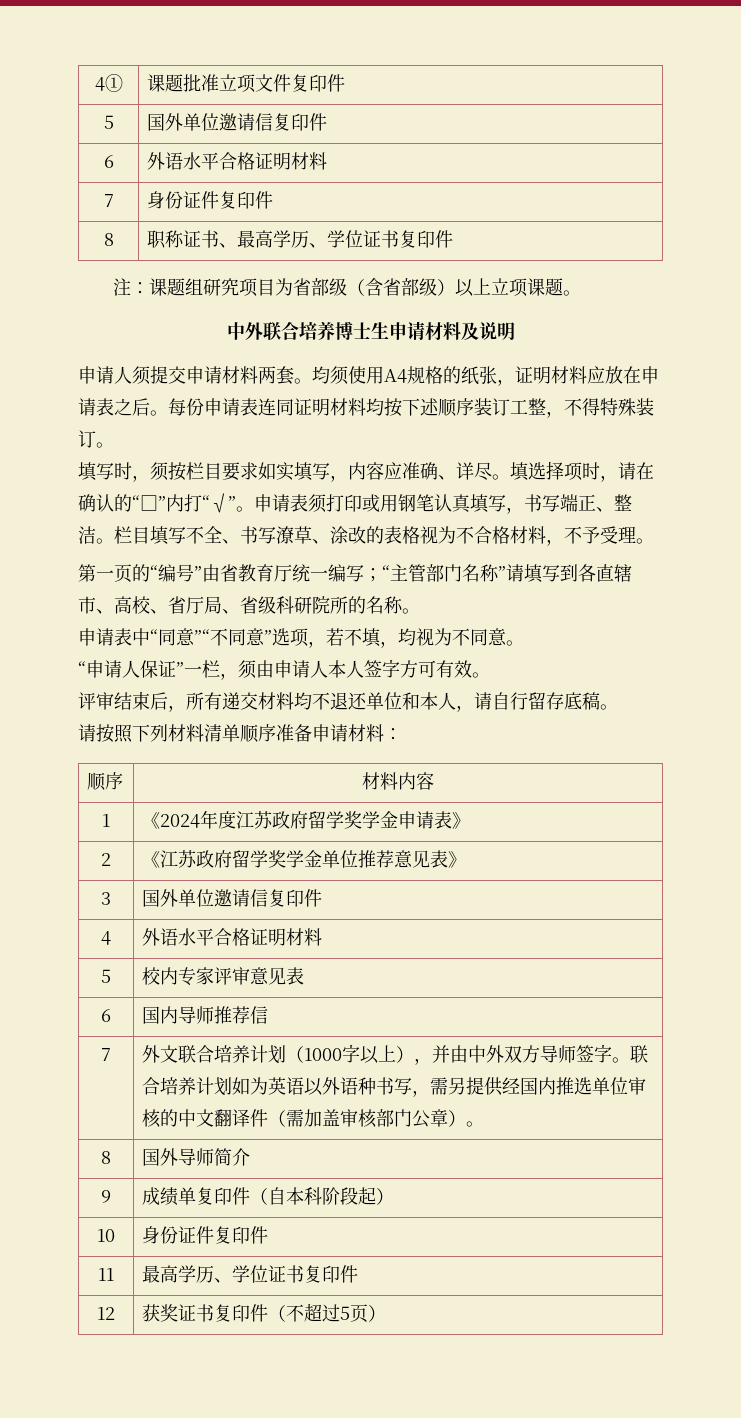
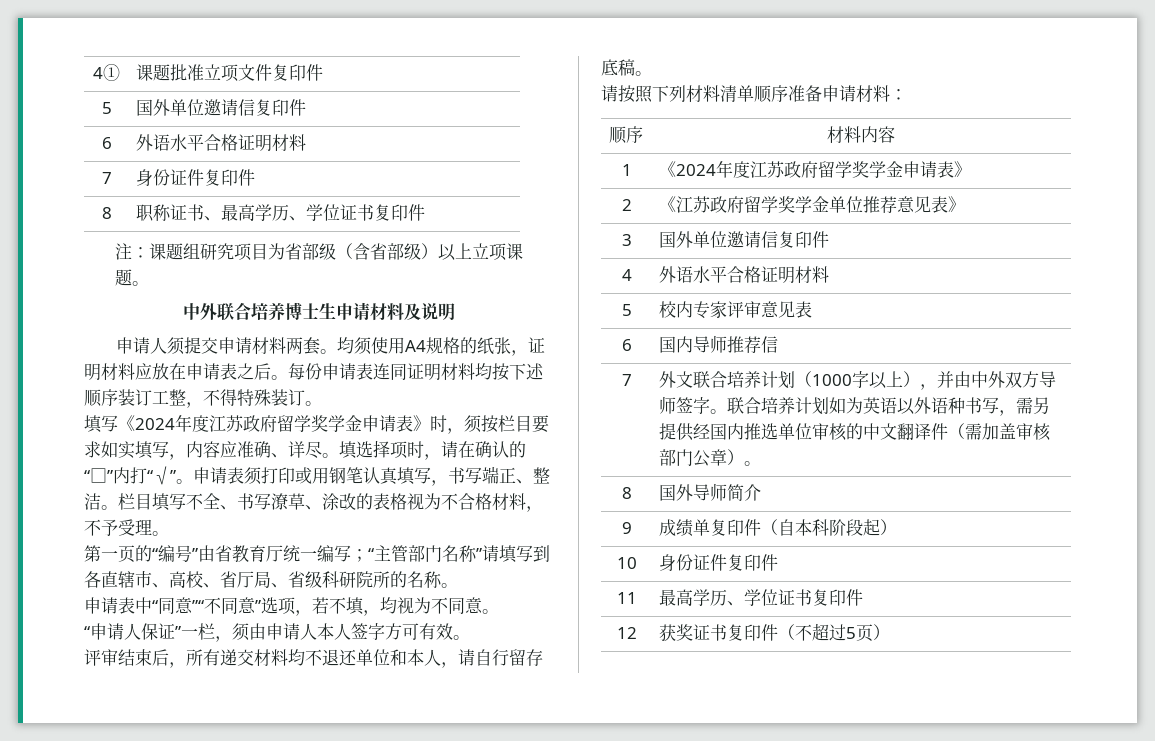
(114, 471) none -> [118,414,430,432] 《2024年度江苏政府留学奖学金申请表》

